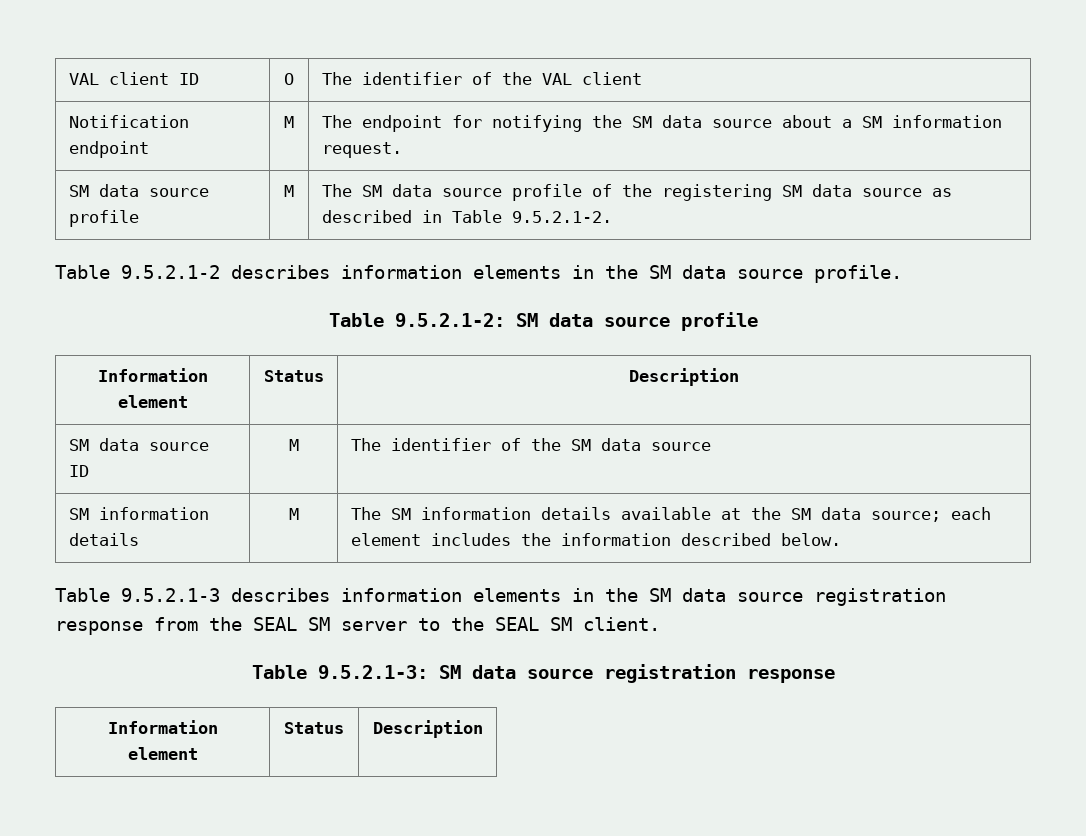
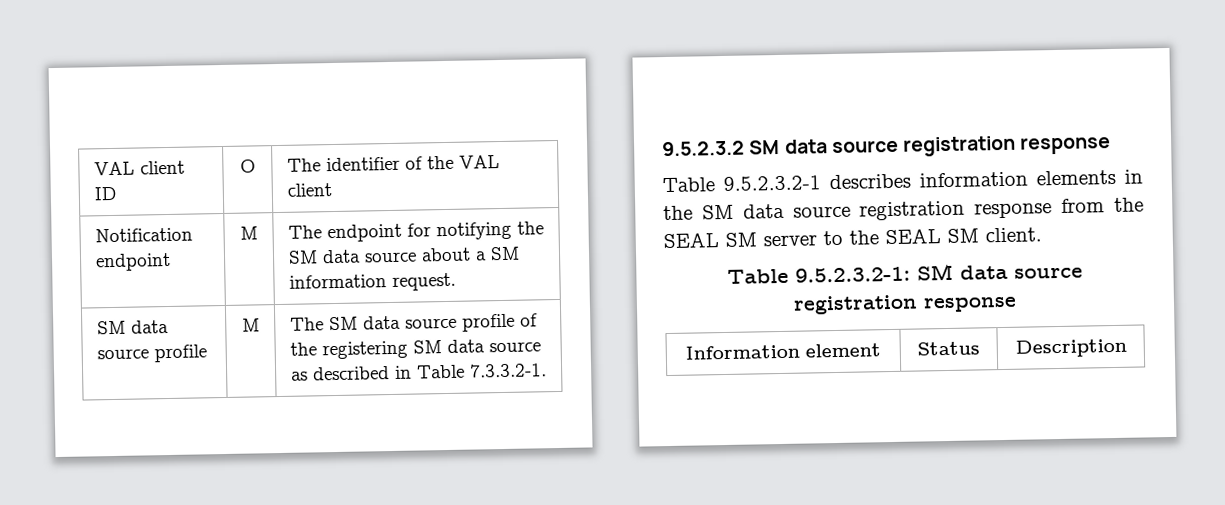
[511,211,612,223] [55,265,902,283] [328,312,758,331] [97,368,208,382] [117,395,188,408] [263,370,324,382] [629,368,739,386] [68,438,209,451] [68,465,89,477] [288,439,299,451] [350,438,711,451] [68,507,209,520] [68,533,139,546] [288,508,299,520] [350,507,991,522] [350,533,841,546] [55,588,220,602] 9.5.2.1-2. // Table 9.5.2.1-2 describes information elements in the SM data source profile. // Table 9.5.2.1-2: SM data source profile // Information element | Status | Description // SM data source ID | M | The identifier of the SM data source // SM information details | M | The SM information details available at the SM data source; each element includes the information described below. // Table 9.5.2.1-3 -> [468,363,547,378] [662,135,1112,157] [662,175,821,193] 7.3.3.2-1. // 9.5.2.3.2 SM data source registration response // Table 9.5.2.3.2-1
[317,665,428,679] 9.5.2.1-3: -> [794,266,911,283] 9.5.2.3.2-1:

